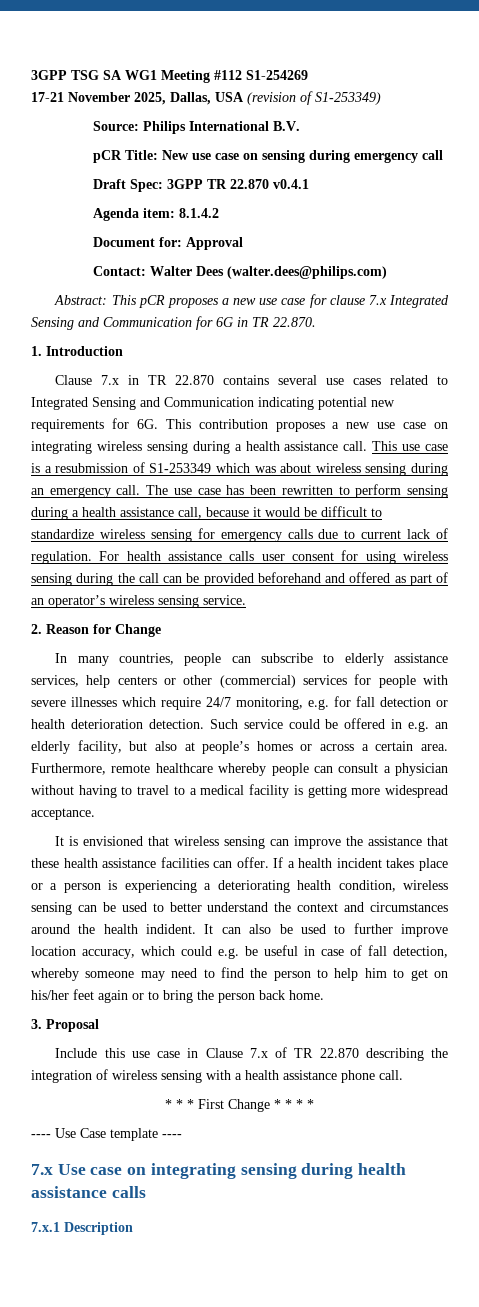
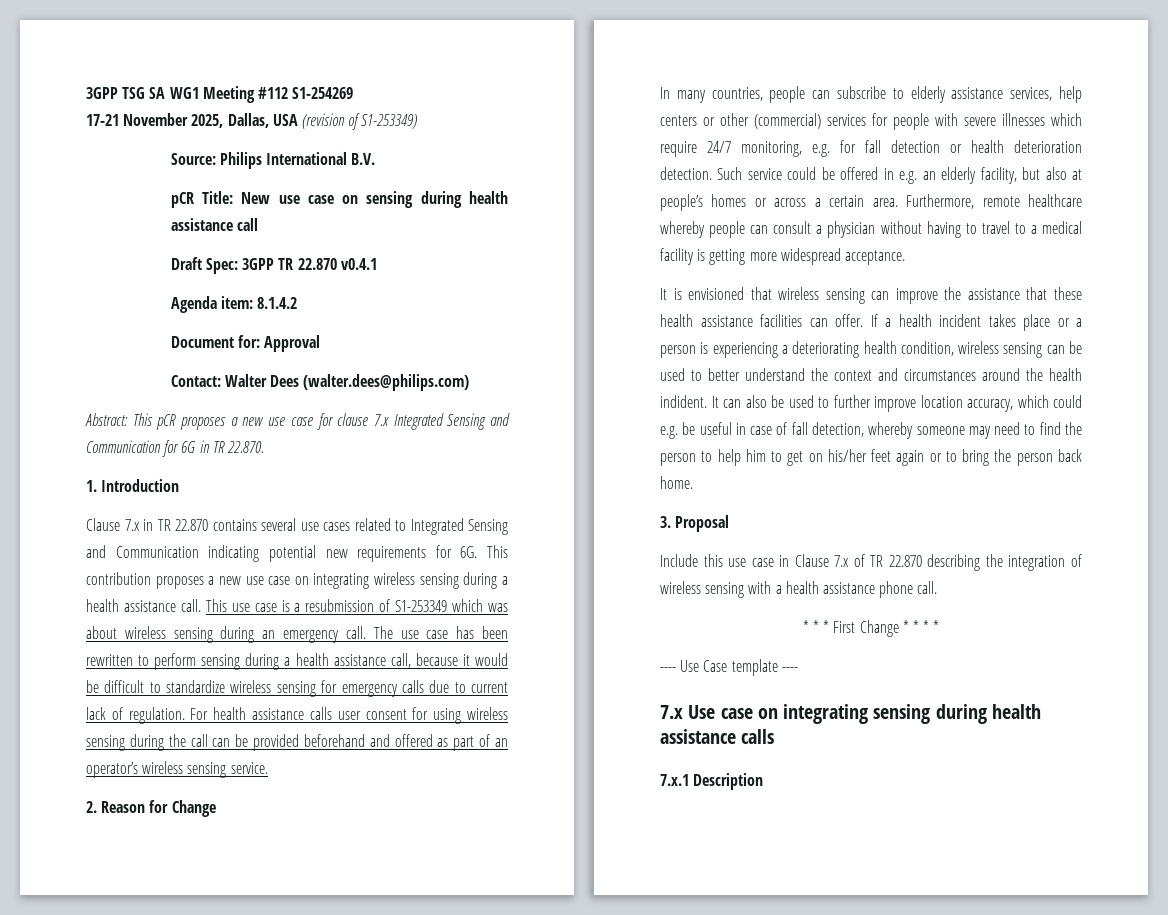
[353,152,418,163] emergency -> [468,191,508,204] [170,218,233,231] health assistance

